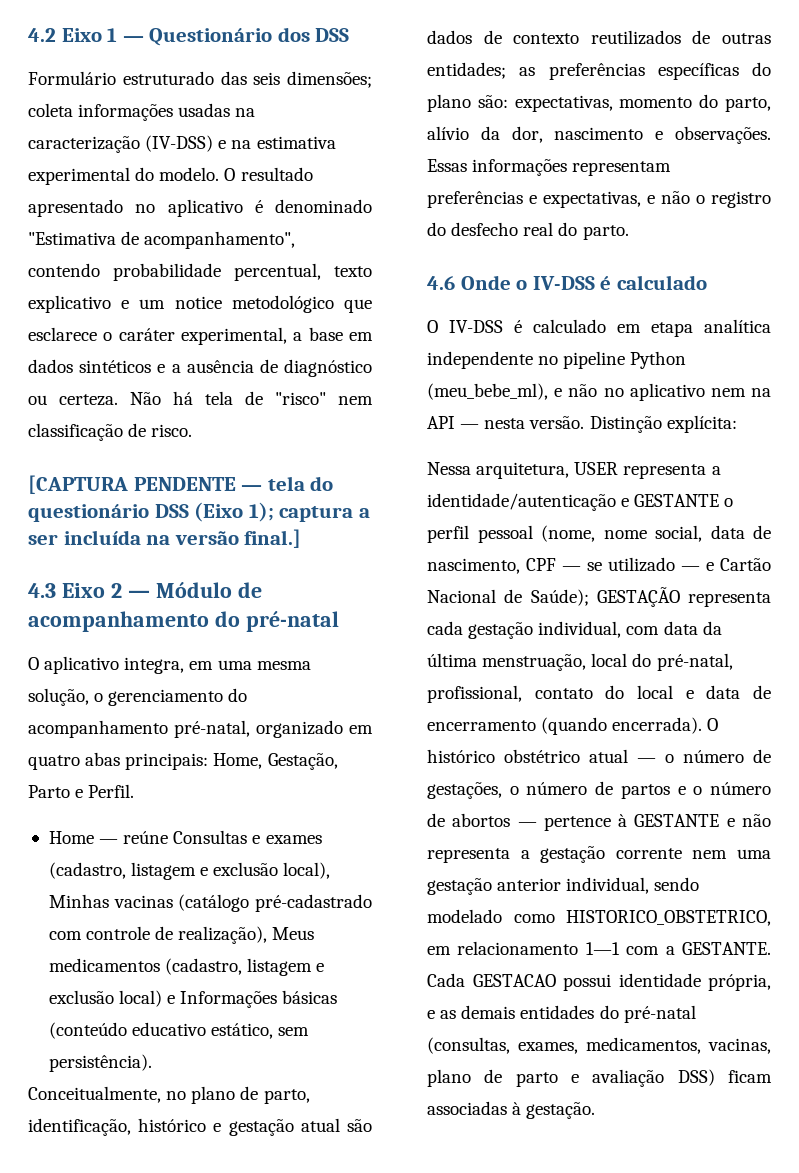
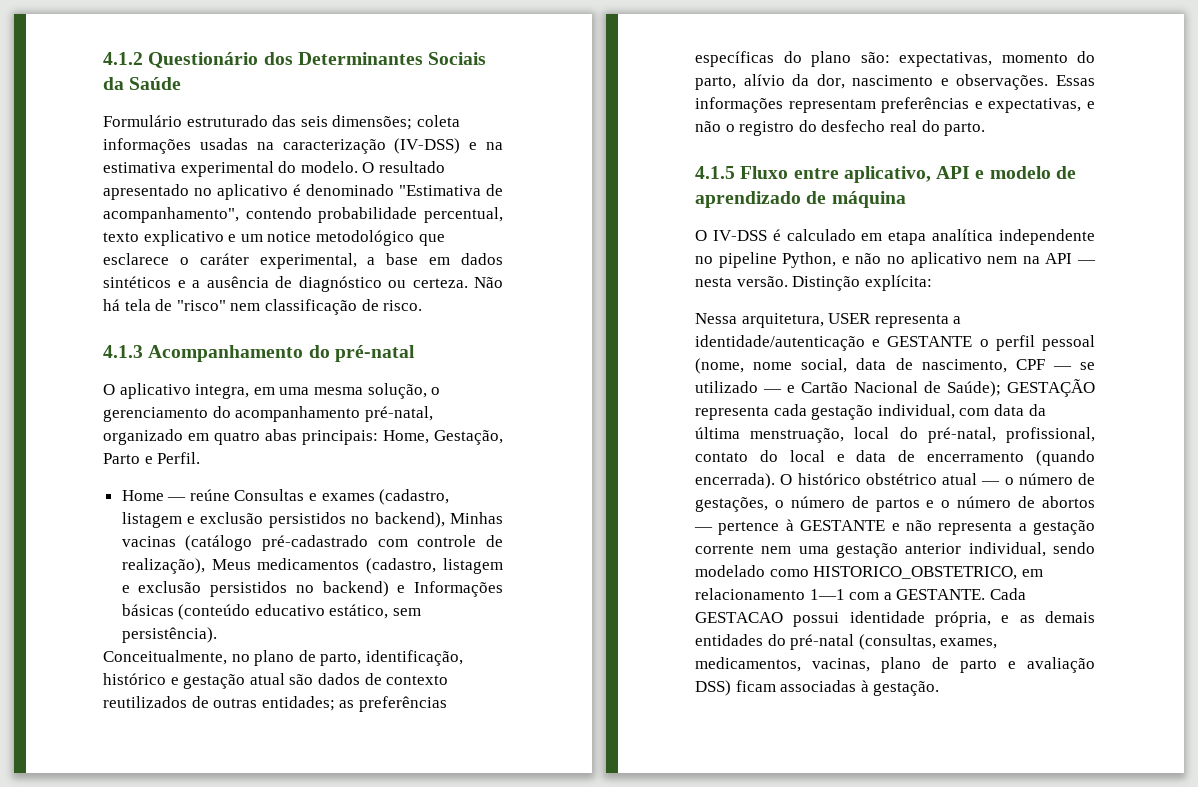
[28,27,350,46] 4.2 Eixo 1 — Questionário dos DSS -> [103,52,487,68] [103,77,182,90] 4.1.2 Questionário dos Determinantes Sociais da Saúde
[28,475,334,494] [28,502,370,522] [28,529,302,548] [28,582,262,598] [28,611,209,632] [CAPTURA PENDENTE — tela do questionário DSS (Eixo 1); captura a ser incluída na versão final.] // 4.3 Eixo 2 — Módulo de acompanhamento -> [103,345,304,362] 4.1.3 Acompanhamento
[283,862,331,879] local), -> [268,512,445,528] persistidos no backend),
[119,990,163,1007] local) -> [210,581,389,597] persistidos no backend)
[427,275,707,290] 4.6 Onde o IV-DSS é calculado -> [695,166,1076,183] [695,191,906,208] 4.1.5 Fluxo entre aplicativo, API e modelo de aprendizado de máquina
[630,351,687,369] [427,383,548,400] Python (meu_bebe_ml), -> [782,252,837,268] Python,

